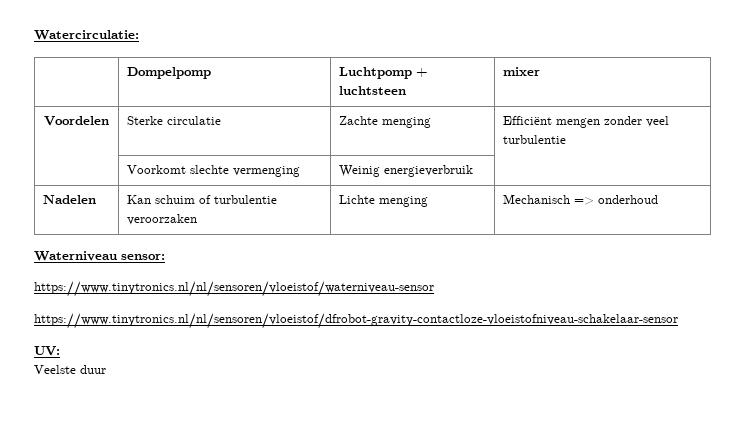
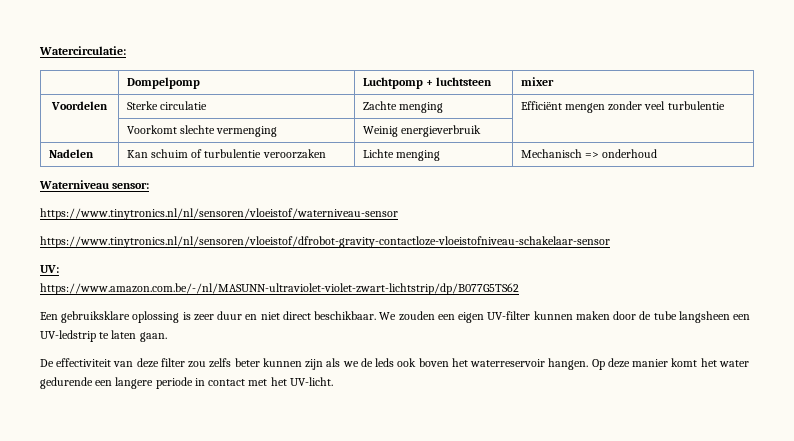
[34,365,106,374] Veelste duur -> [40,283,519,295] [40,311,751,323] [40,330,167,342] [40,358,749,370] [40,377,333,389] https://www.amazon.com.be/-/nl/MASUNN-ultraviolet-violet-zwart-lichtstrip/dp/B077G5TS62 // Een gebruiksklare oplossing is zeer duur en niet direct beschikbaar. We zouden een eigen UV-filter kunnen maken door de tube langsheen een UV-ledstrip te laten gaan. // De effectiviteit van deze filter zou zelfs beter kunnen zijn als we de leds ook boven het waterreservoir hangen. Op deze manier komt het water gedurende een langere periode in contact met het UV-licht.

